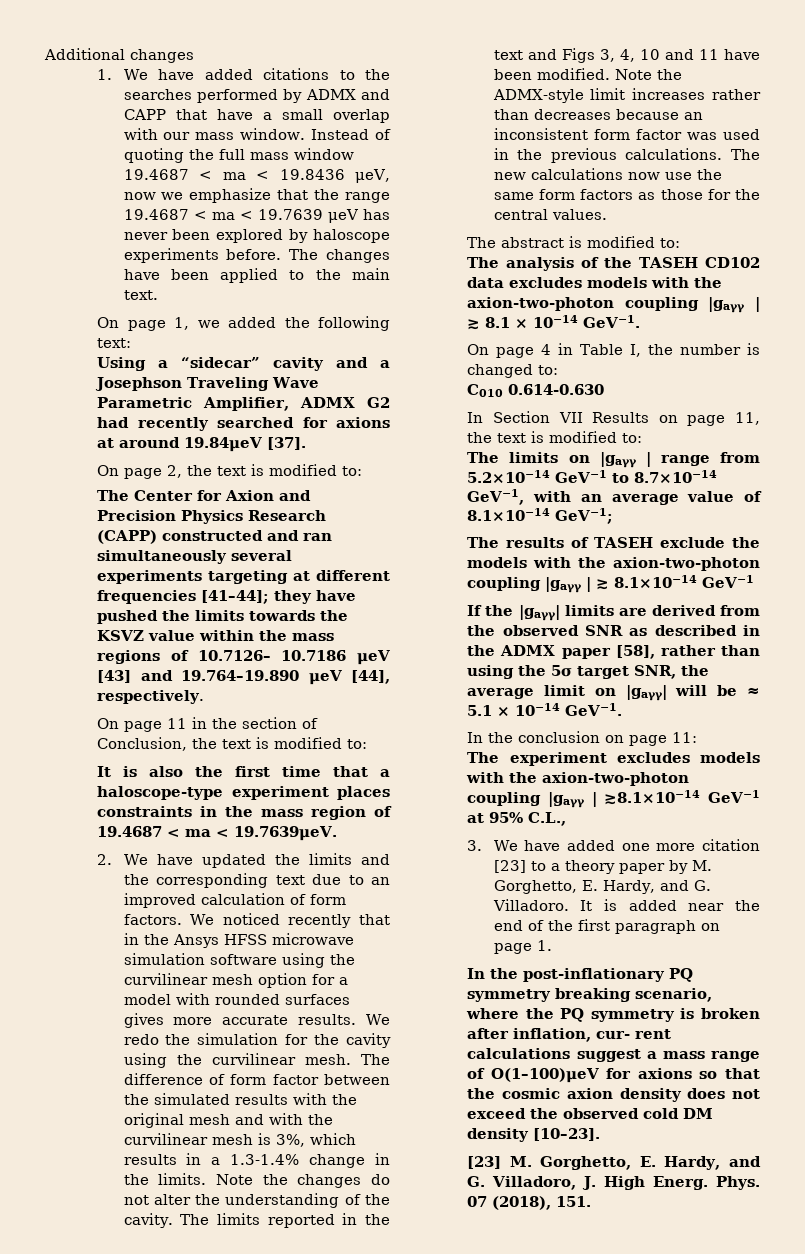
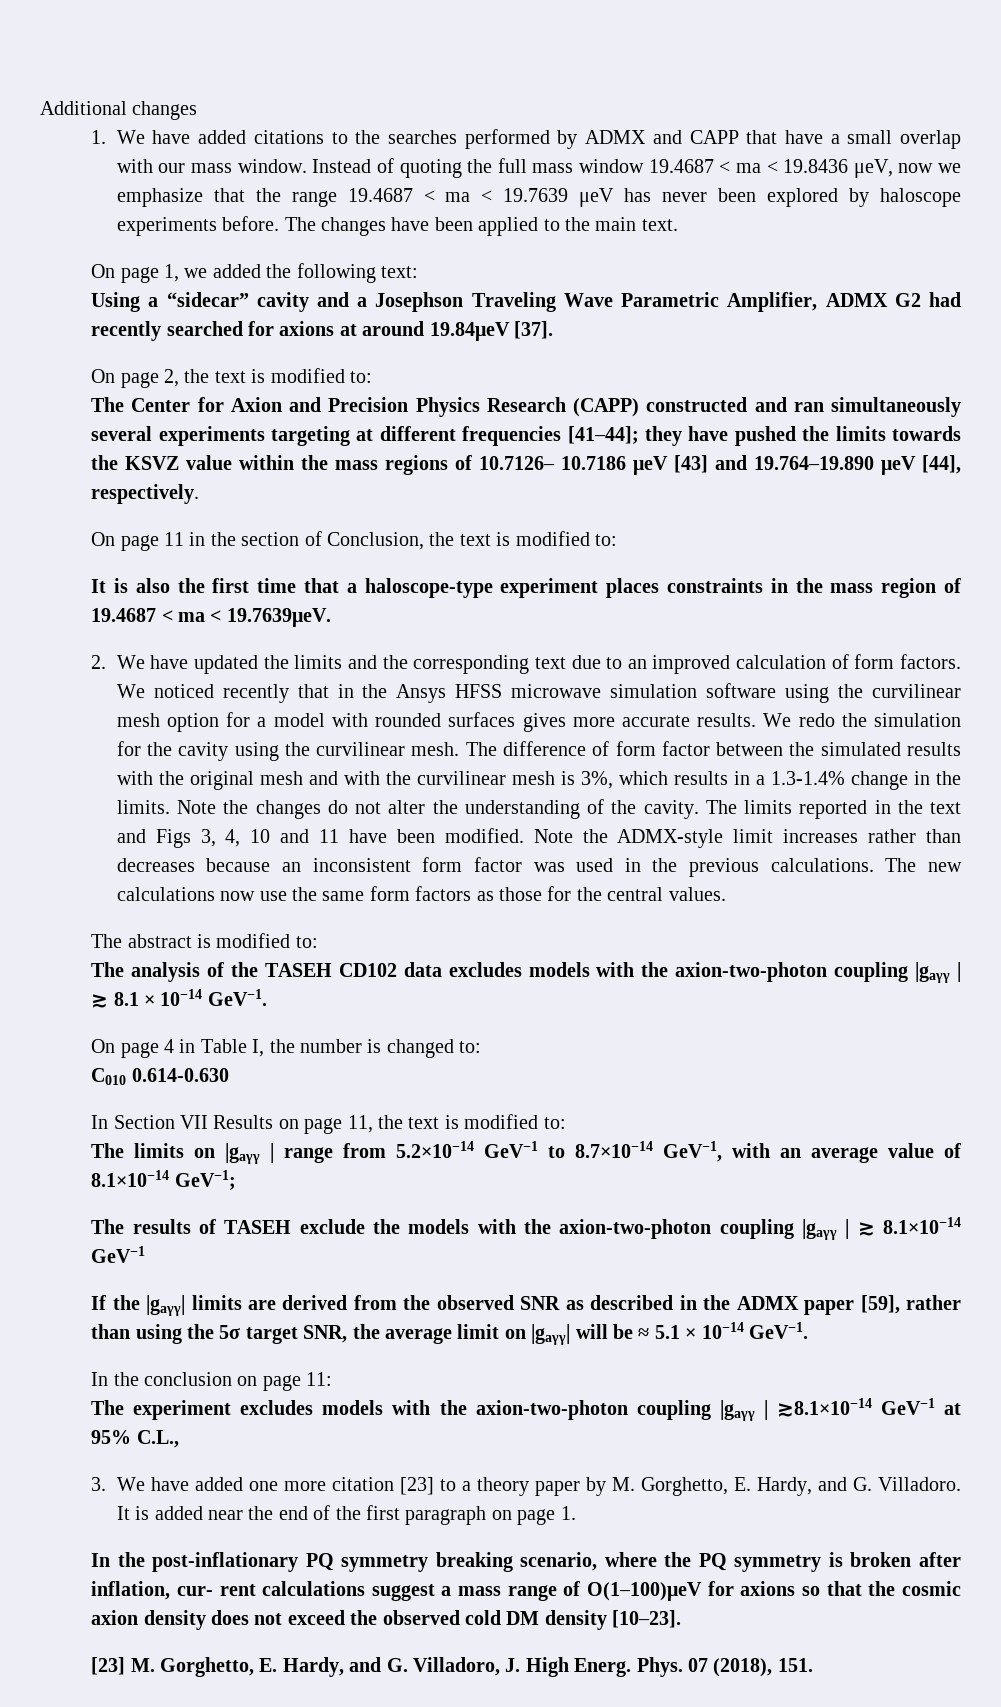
[615,645,655,659] [58], -> [860,1295,900,1314] [59],

